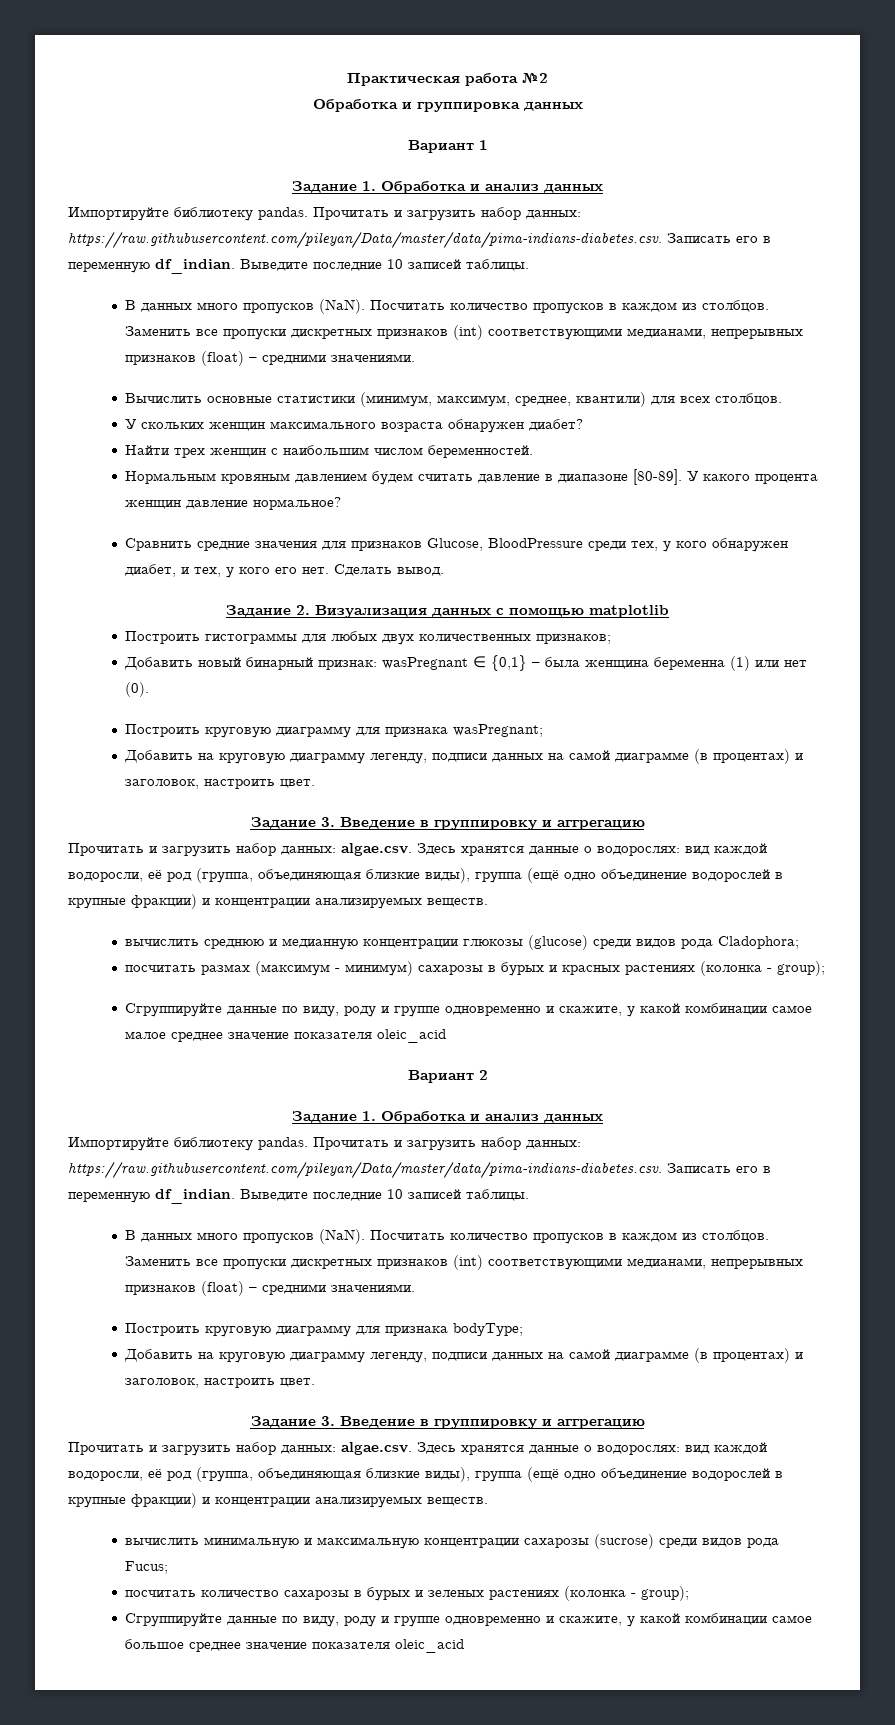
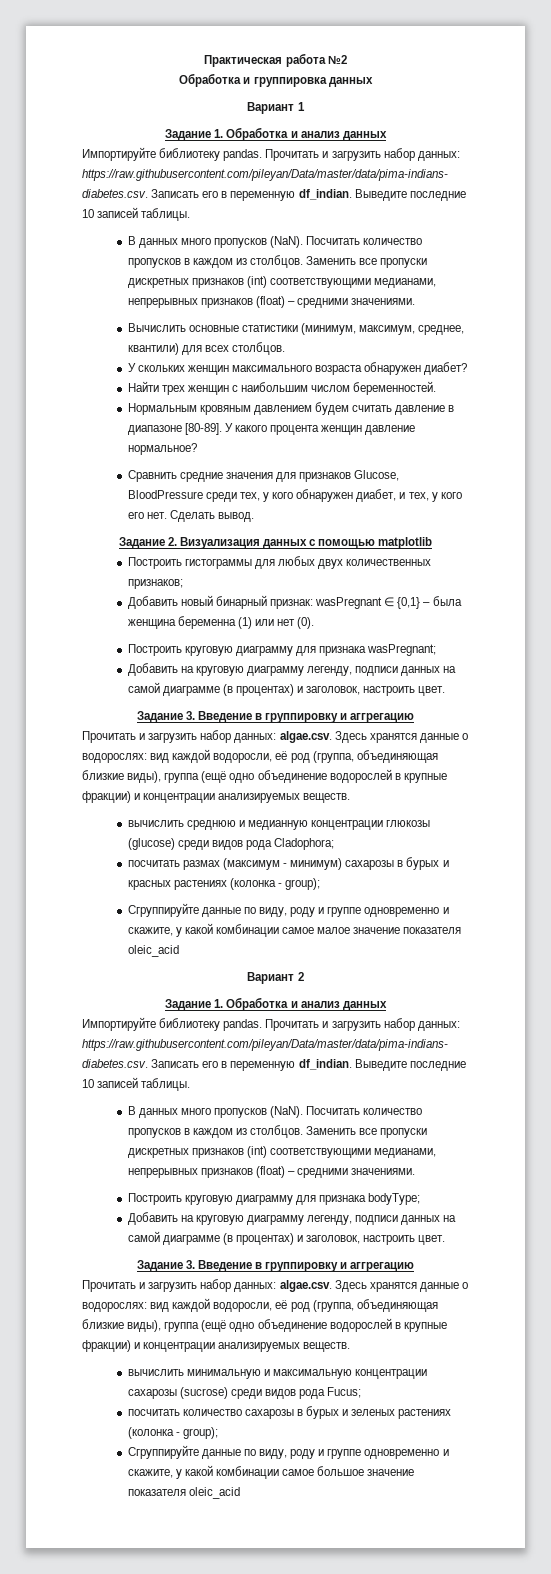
[171,1032,224,1042] среднее -> (351, 930) none
[189,1642,242,1652] среднее -> (365, 1471) none

